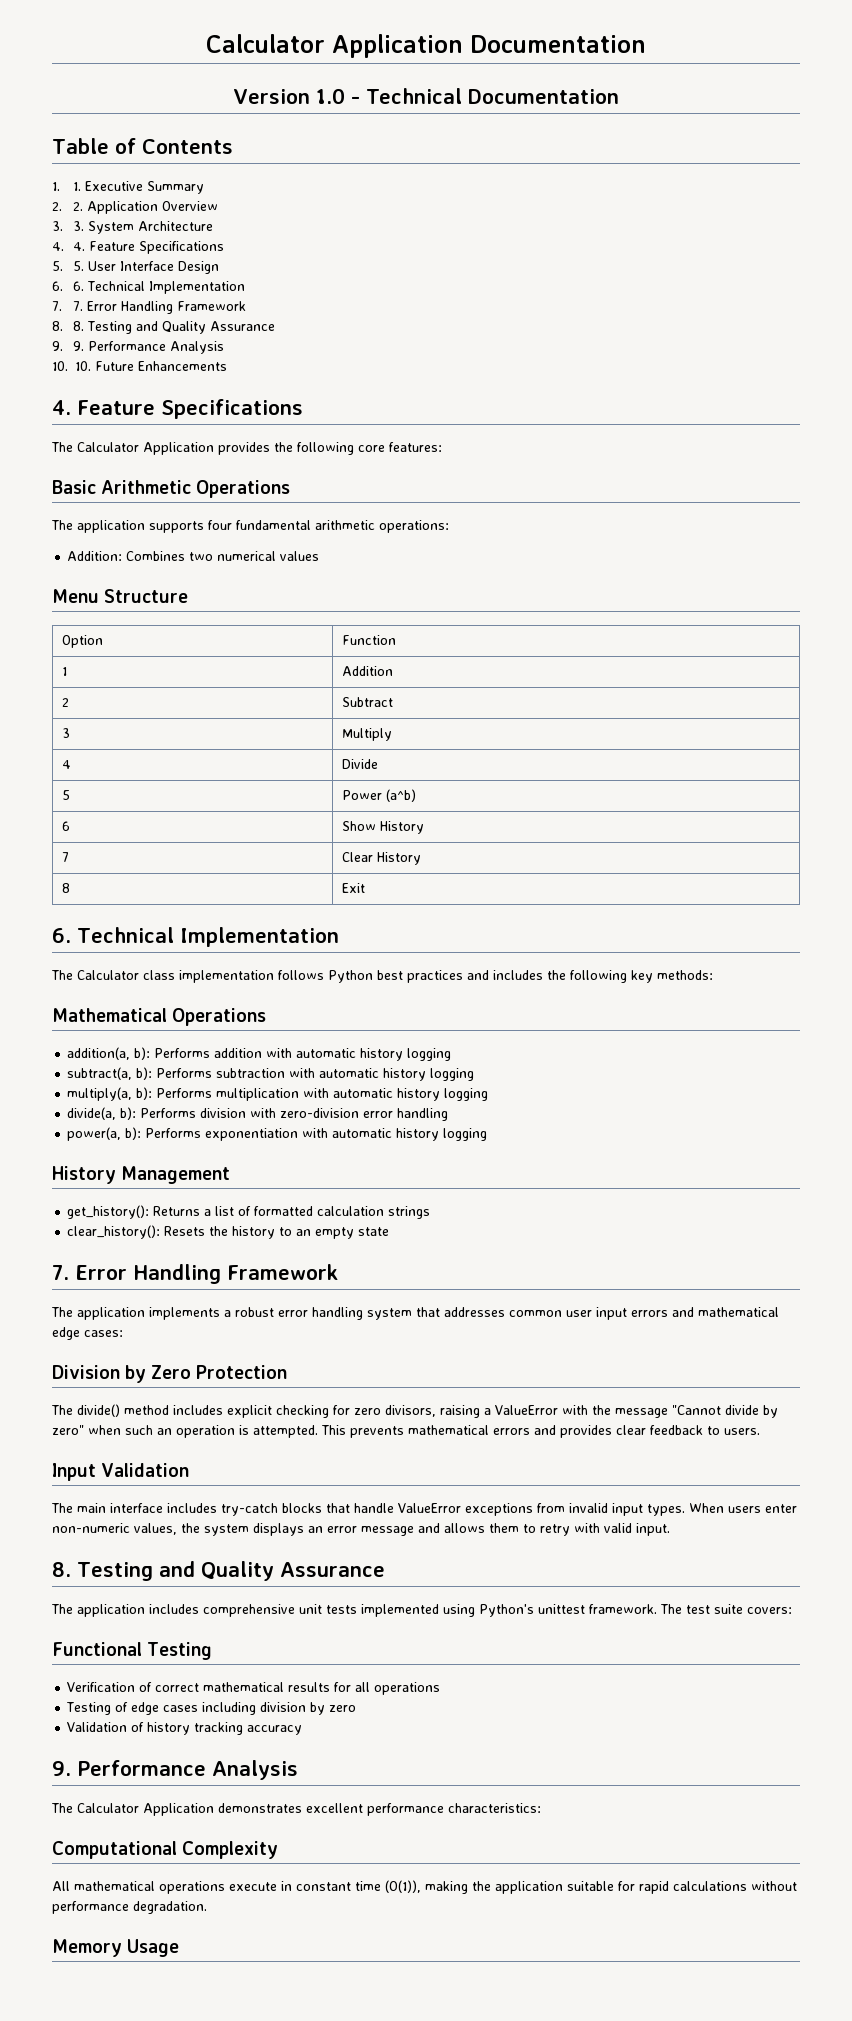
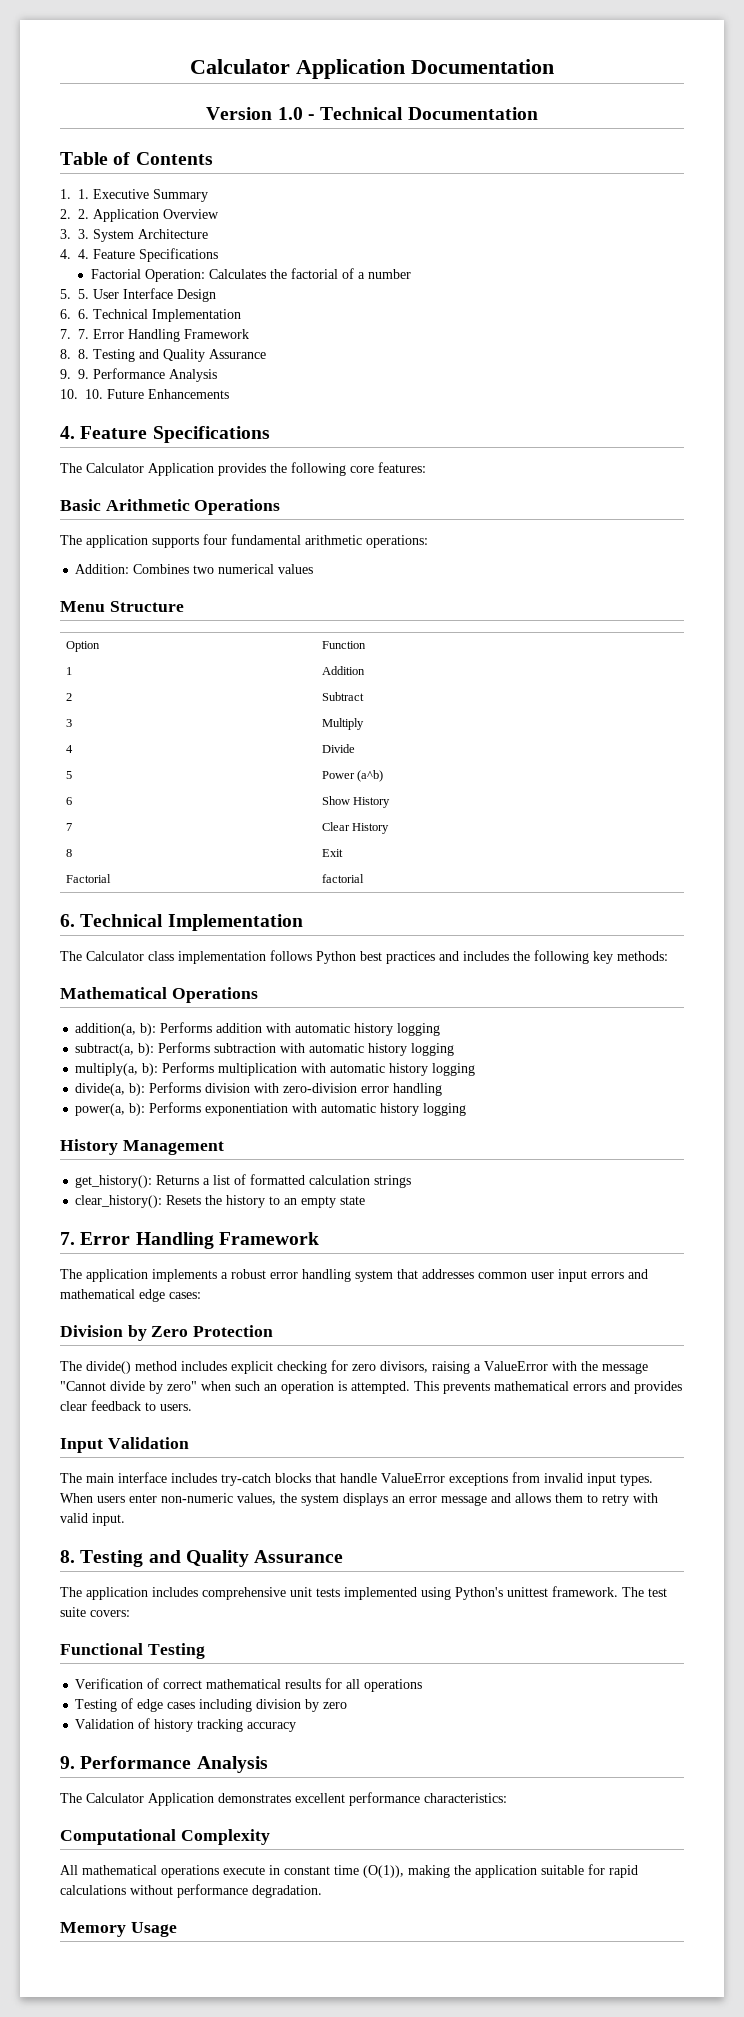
(224, 247) none -> [91,268,412,282] // Factorial Operation: Calculates the factorial of a number
(366, 888) none -> [65,874,111,883] [321,874,364,883] // Factorial | factorial

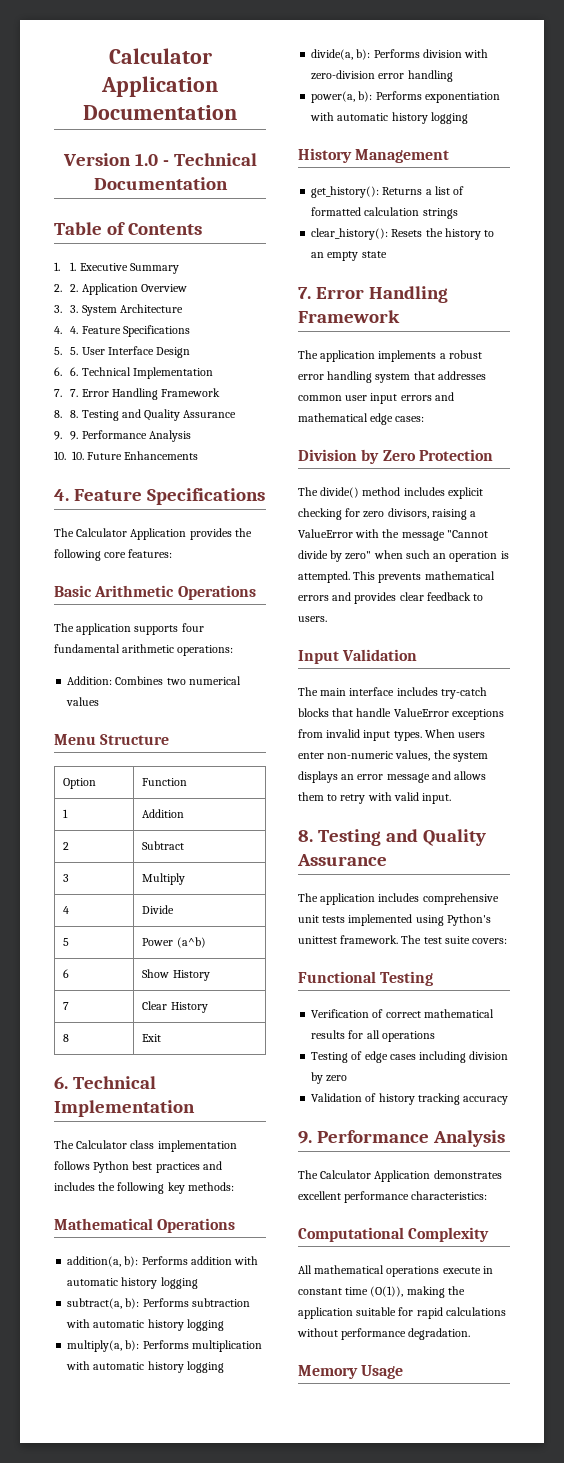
[91,268,412,282] // Factorial Operation: Calculates the factorial of a number -> (190, 331) none
[65,874,111,883] [321,874,364,883] // Factorial | factorial -> (162, 1038) none

